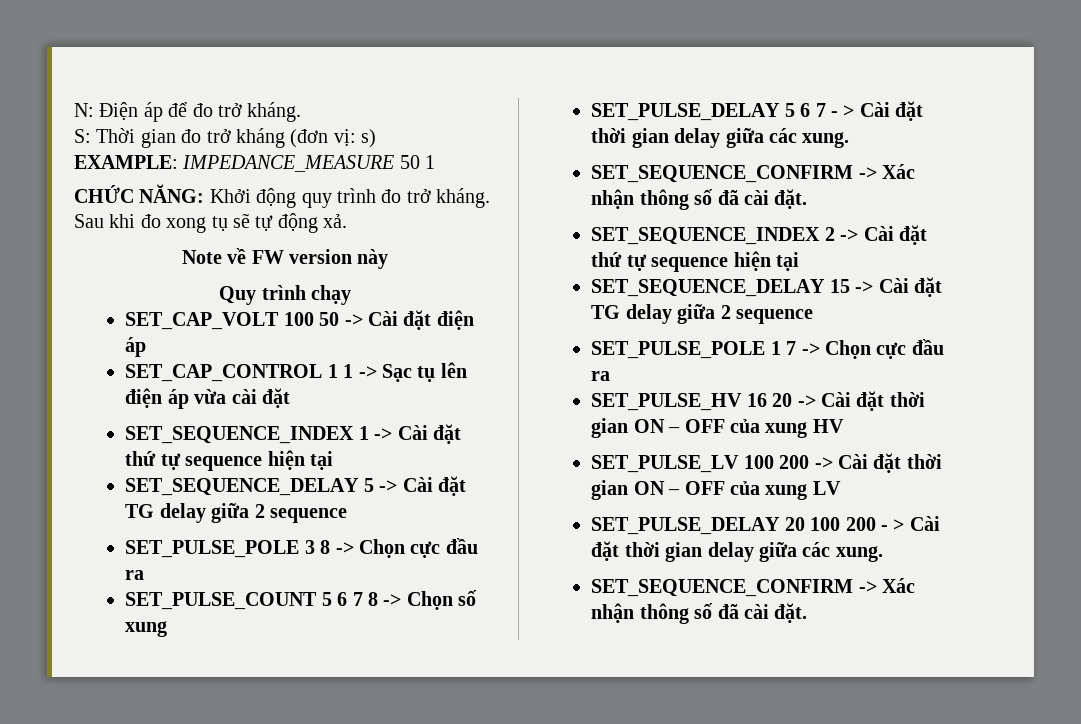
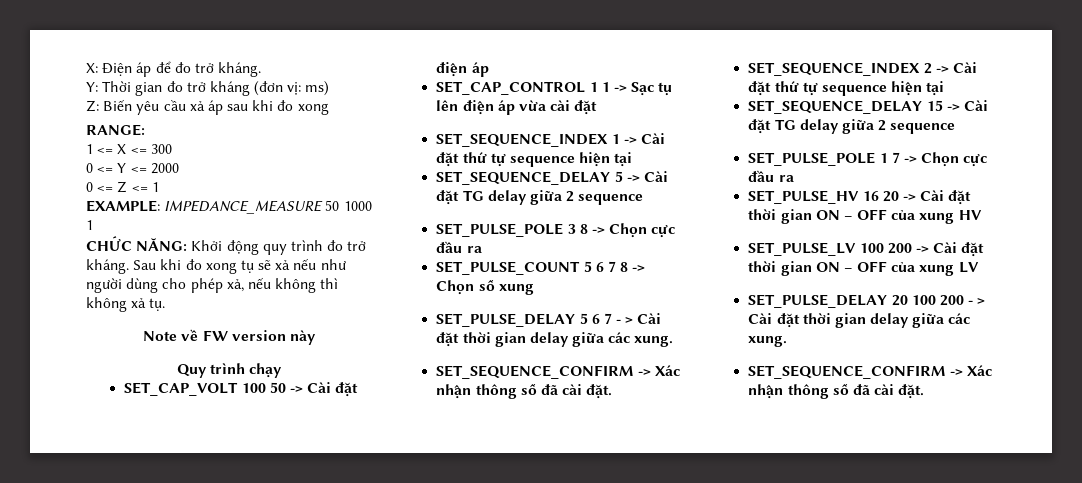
[74,103,94,117] N: -> [86,63,98,73] X:
[74,129,91,143] S: -> [86,82,98,92] Y:
[361,129,377,148] s) -> [305,81,330,96] [86,99,329,115] [86,124,145,136] [86,144,172,154] [86,163,179,174] [86,181,159,193] ms) // Z: Biến yêu cầu xả áp sau khi đo xong // RANGE: // 1 <= X <= 300 // 0 <= Y <= 2000 // 0 <= Z <= 1
(420, 162) none -> [343,201,372,211] 1000
[255,213,348,233] tự động xả. -> [275,258,346,270] [86,277,339,293] [86,297,166,312] xả nếu như người dùng cho phép xả, nếu không thì không xả tụ.

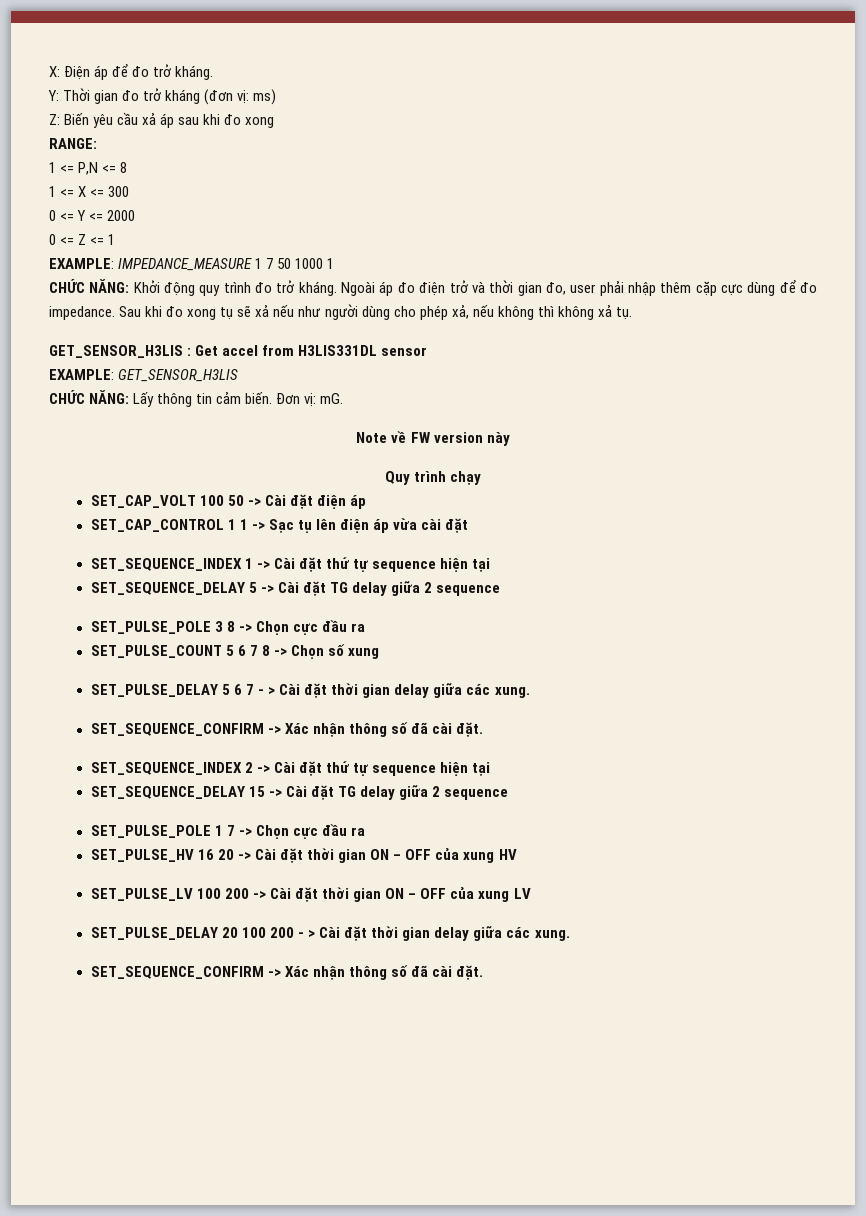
(145, 130) none -> [49,162,128,175] // 1 <= P,N <= 8
(324, 207) none -> [255,258,274,269] 1 7
(129, 266) none -> [341,280,817,296] [49,306,115,320] Ngoài áp đo điện trở và thời gian đo, user phải nhập thêm cặp cực dùng để đo impedance.
(166, 304) none -> [49,345,428,358] [49,369,239,382] [49,390,344,407] // GET_SENSOR_H3LIS : Get accel from H3LIS331DL sensor // EXAMPLE: GET_SENSOR_H3LIS // CHỨC NĂNG: Lấy thông tin cảm biến. Đơn vị: mG.

